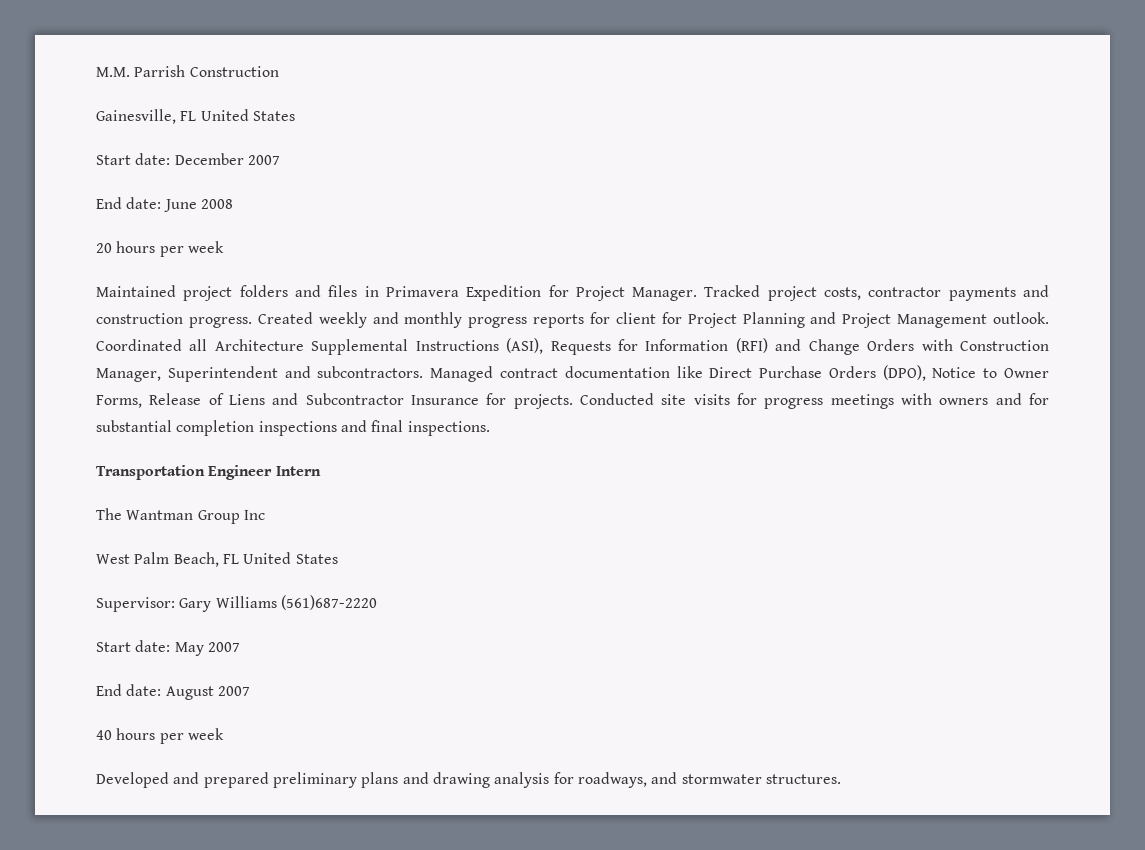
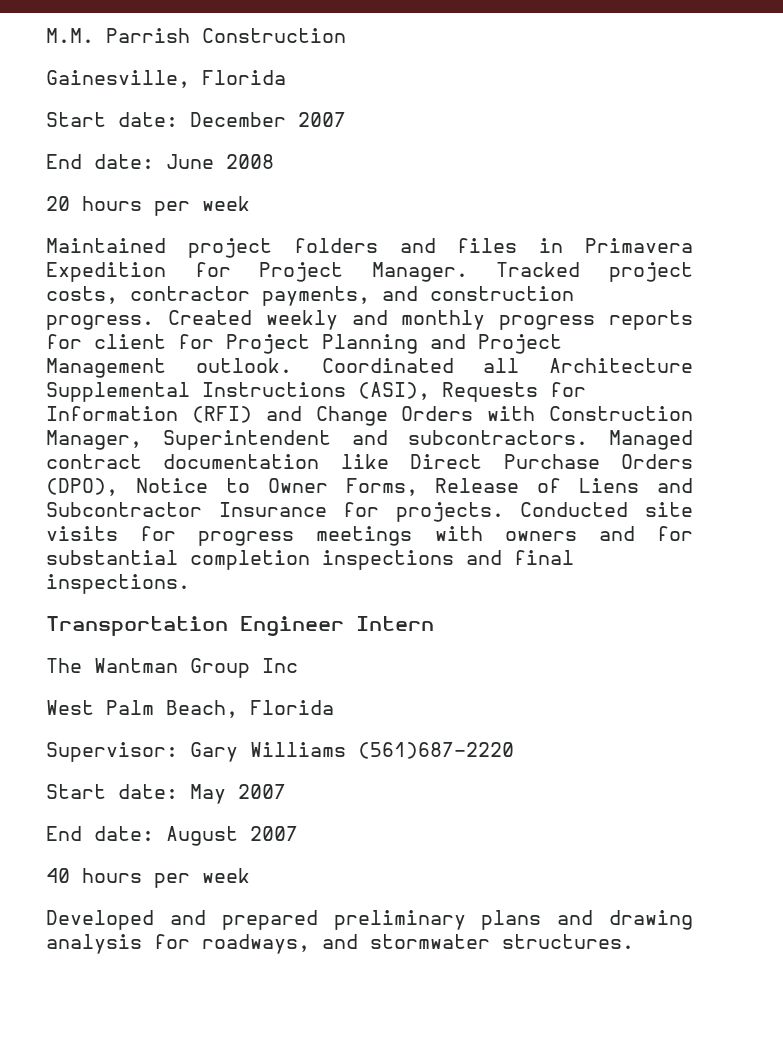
[180,109,295,121] FL United States -> [202,70,286,85] Florida
[948,287,1016,301] payments -> [262,286,370,306] payments,
[222,552,338,564] FL United States -> [250,700,334,715] Florida

